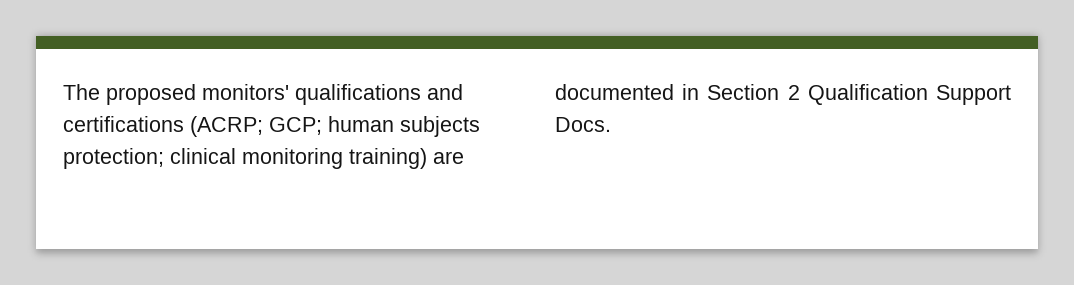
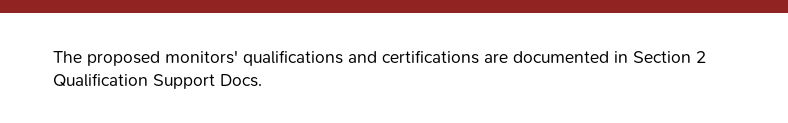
[190,116,480,137] [63,148,427,169] (ACRP; GCP; human subjects protection; clinical monitoring training) -> (479, 57) none

